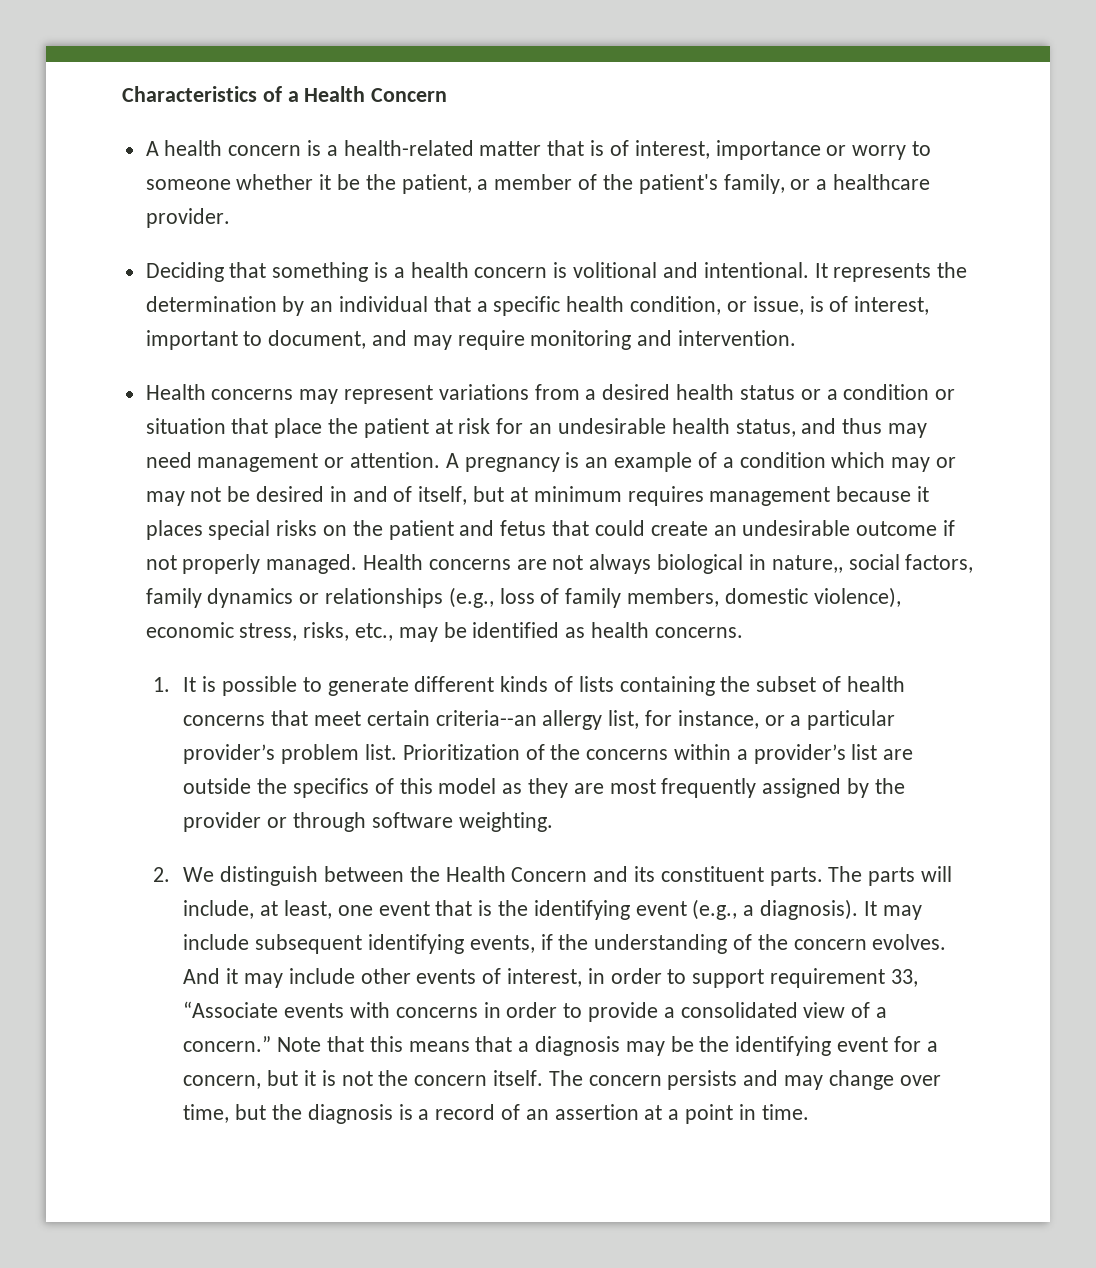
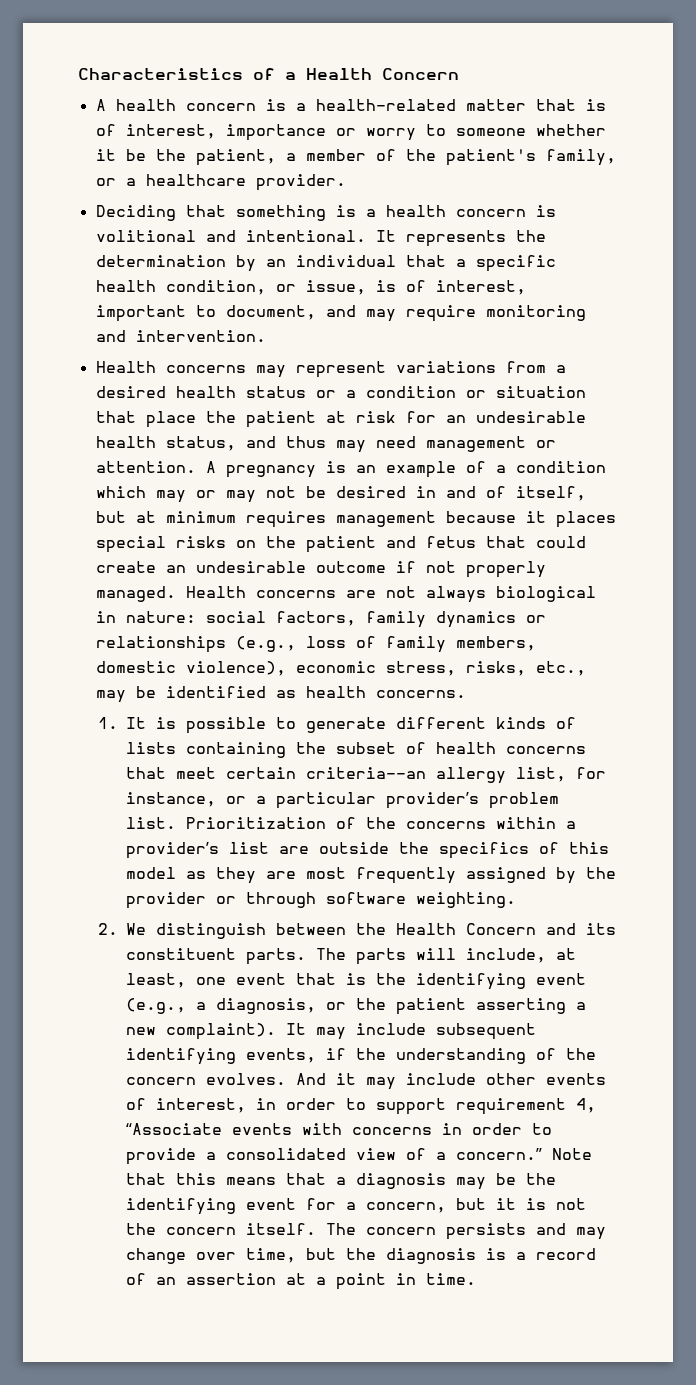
[771,555,843,573] nature,, -> [125,611,196,623] nature:
[759,899,858,920] diagnosis). -> [216,998,587,1015] [126,1023,277,1040] diagnosis, or the patient asserting a new complaint).
[890,969,918,987] 33, -> [576,1098,597,1113] 4,

